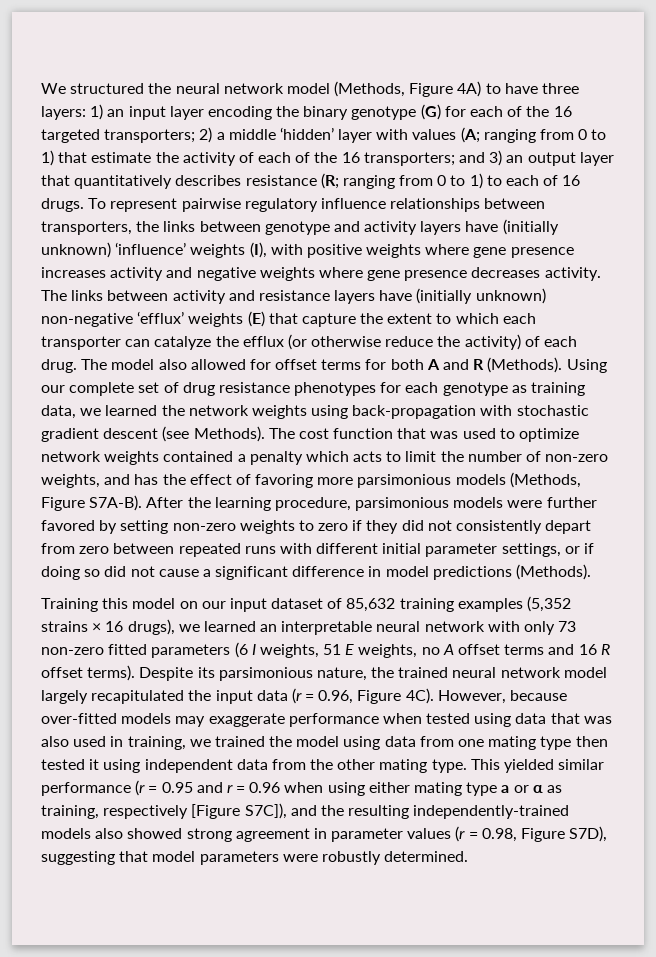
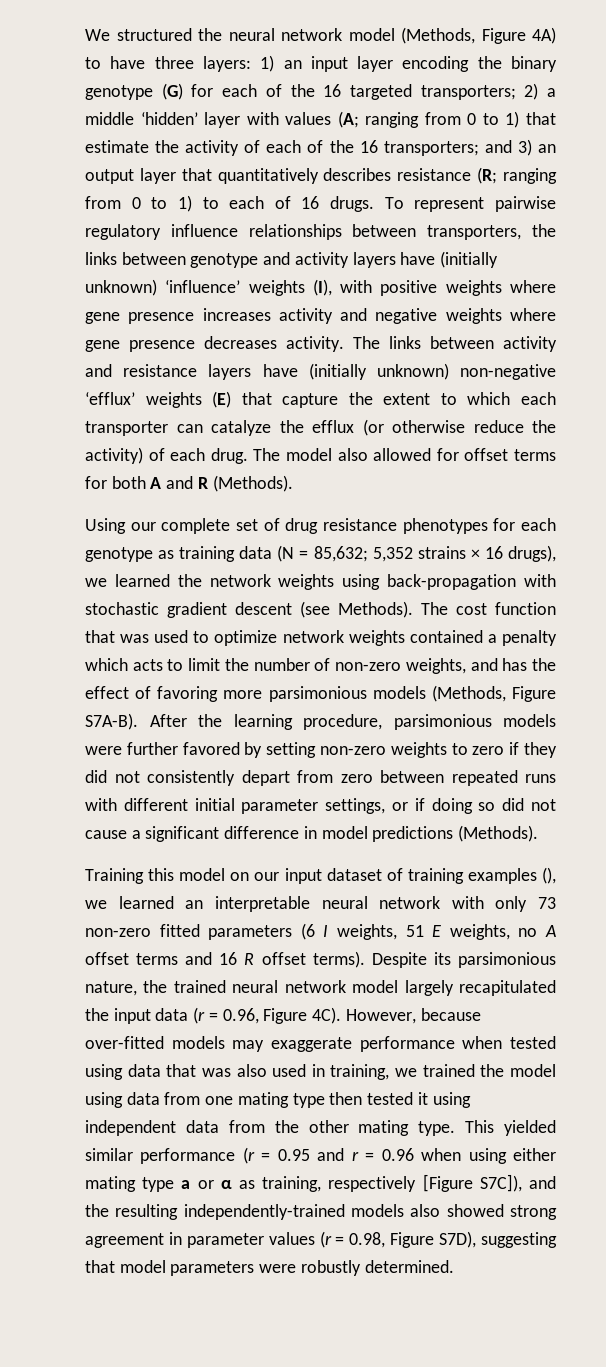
(563, 365) none -> (293, 483) //
[41,405,76,419] data, -> [239,545,556,562] data (N = 85,632; 5,352 strains × 16 drugs),
[346,598,396,612] 85,632 -> (403, 874) none
[527,596,572,612] [41,619,175,635] (5,352 strains × 16 drugs), -> [542,867,556,884] (),

